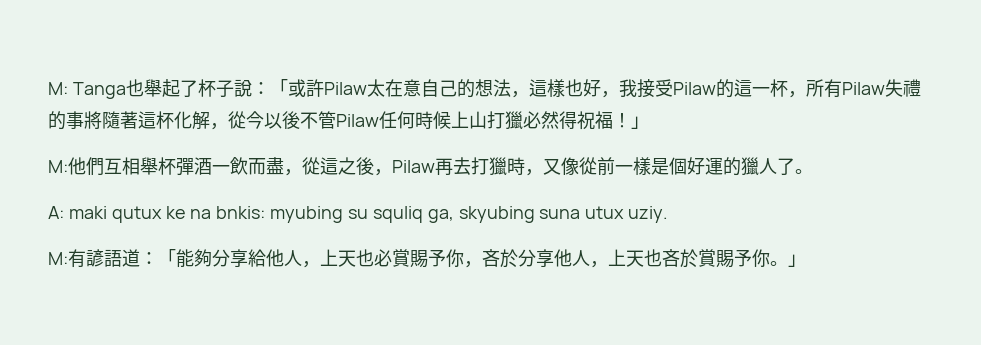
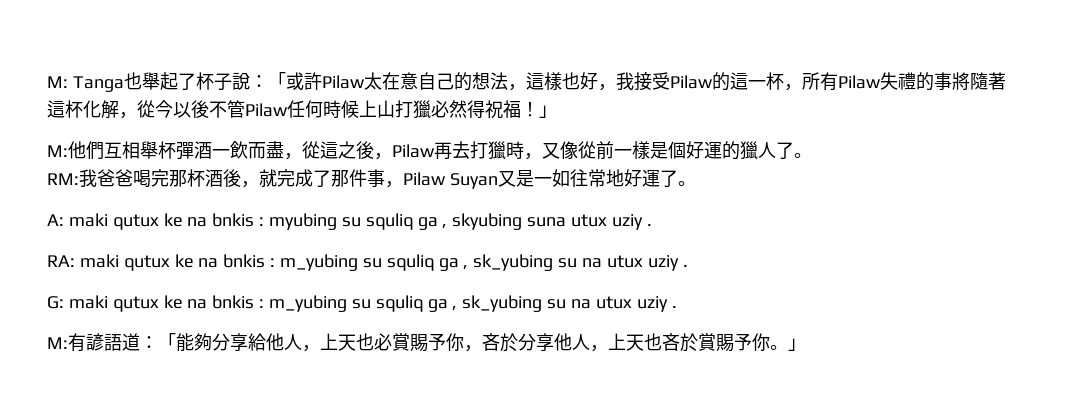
(813, 171) none -> [47,169,696,189] // RM:我爸爸喝完那杯酒後，就完成了那件事，Pilaw Suyan又是一如往常地好運了。
[216,206,266,219] bnkis: -> [212,213,265,227] bnkis :
[427,209,454,223] ga, -> [417,217,448,230] ga ,
[628,206,669,223] uziy. -> [611,214,652,230] [47,254,688,271] [47,295,677,312] uziy . // RA: maki qutux ke na bnkis : m_yubing su squliq ga , sk_yubing su na utux uziy . // G: maki qutux ke na bnkis : m_yubing su squliq ga , sk_yubing su na utux uziy .

